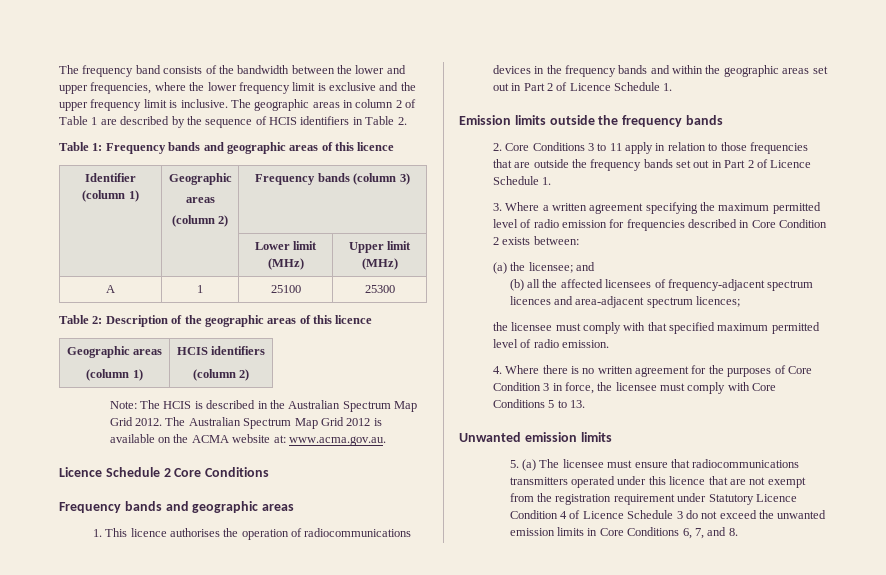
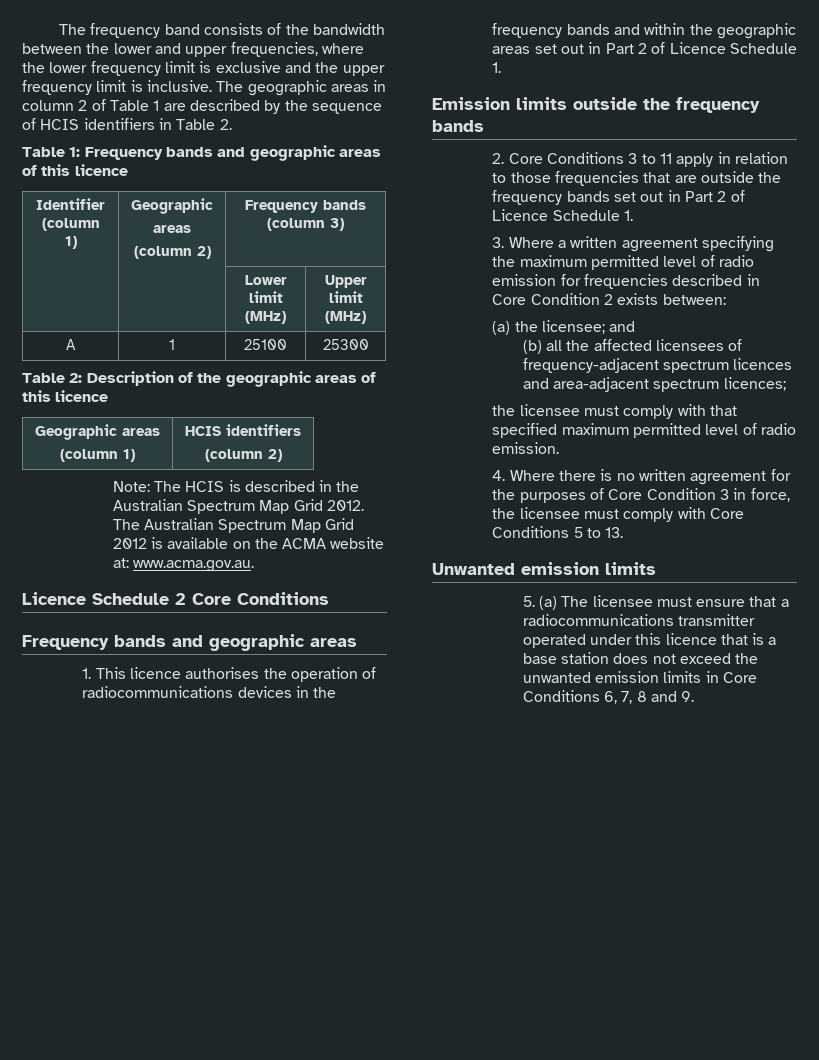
[692,459,800,468] [509,477,568,485] radiocommunications transmitters -> [780,599,789,607] [522,614,755,626] a radiocommunications transmitter
[729,477,806,488] [509,493,797,505] [509,510,698,519] are not exempt from the registration requirement under Statutory Licence Condition 4 of Licence Schedule 3 do -> [752,633,777,645] [522,652,649,664] is a base station does
[707,527,738,536] and 8. -> [636,691,695,702] 8 and 9.

